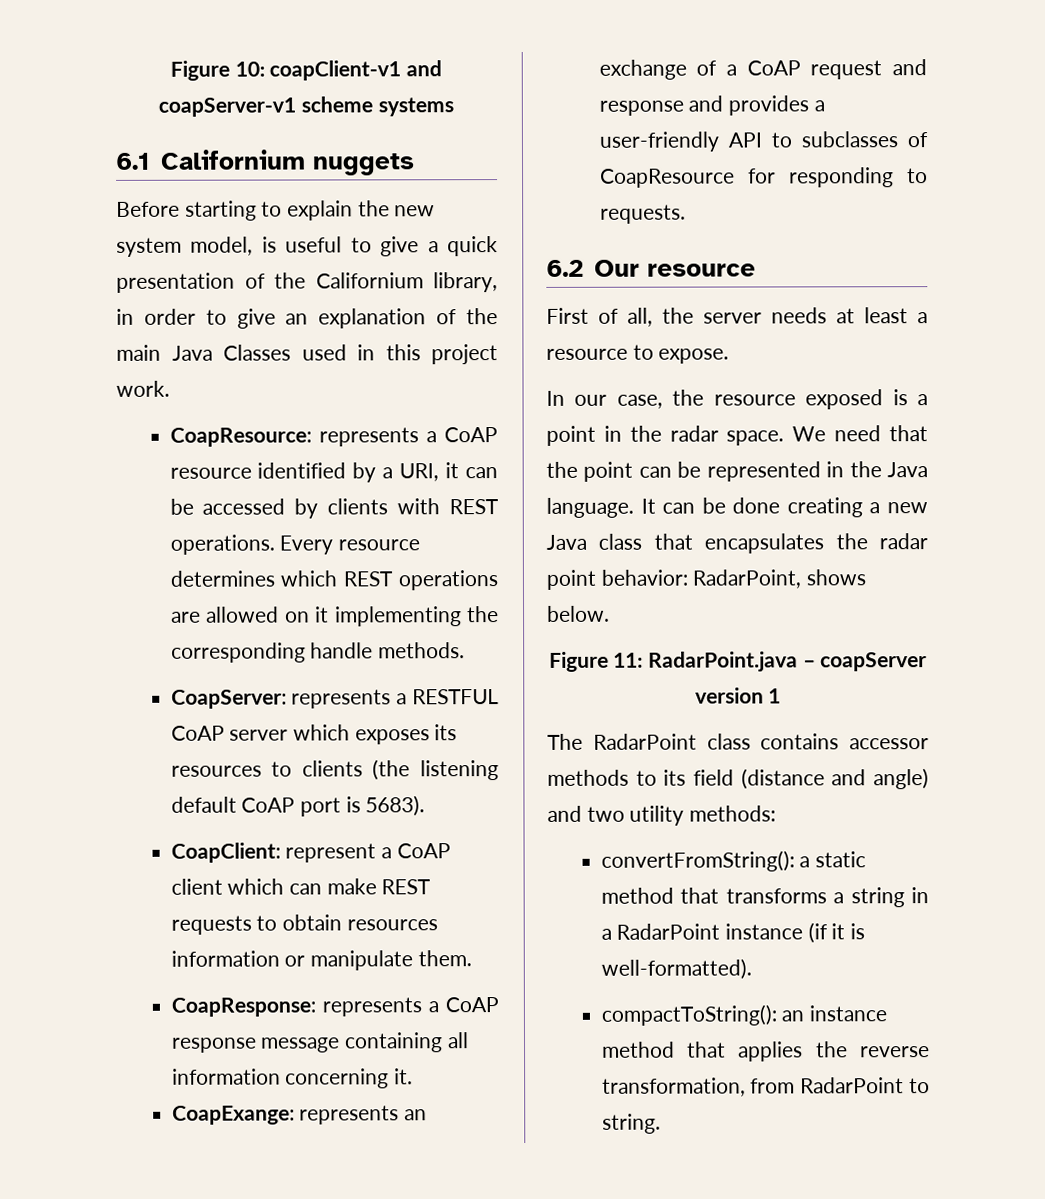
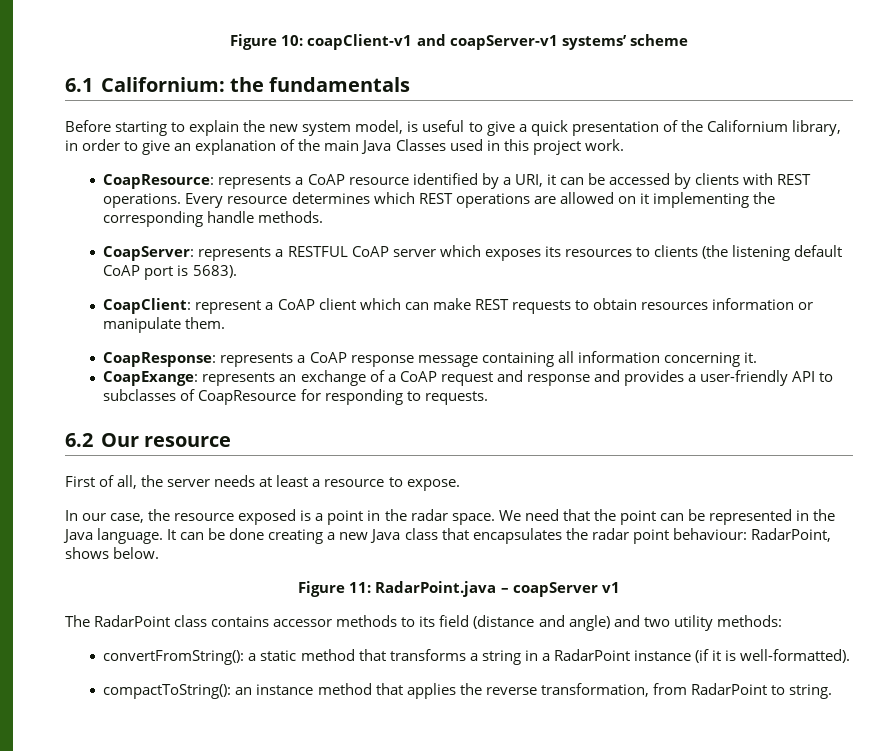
(297, 107) none -> [561,35,627,50] systems’
[377,97,454,117] systems -> (688, 40) none
[159,149,415,176] Californium nuggets -> [100,77,411,92] Californium: the fundamentals
[600,569,688,586] behavior: -> [672,528,747,540] behaviour:
[694,687,782,704] version 1 -> [601,582,620,593] v1

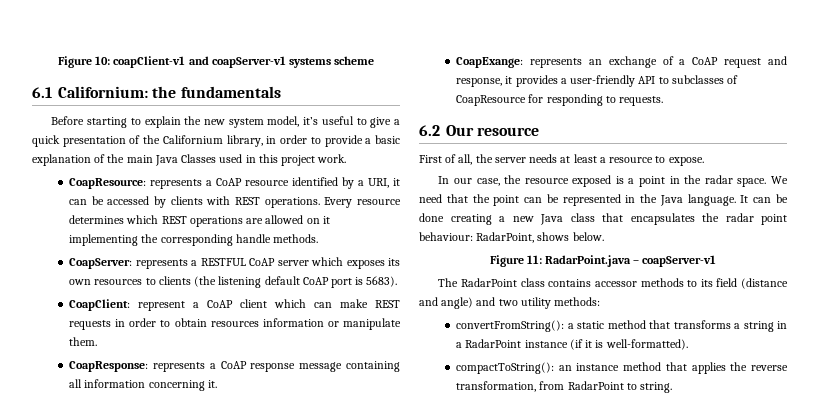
[561,35,627,50] systems’ -> [288,58,331,68] systems
[407,121,419,132] is -> [303,117,319,125] it’s
[142,140,192,155] give an -> [324,135,401,147] provide a basic
(561, 251) none -> [69,279,92,285] own
(571, 307) none -> [115,318,157,327] in order
[526,370,620,386] response and -> [456,76,513,87] response, it
[512,582,620,597] coapServer v1 -> [642,255,717,267] coapServer-v1

